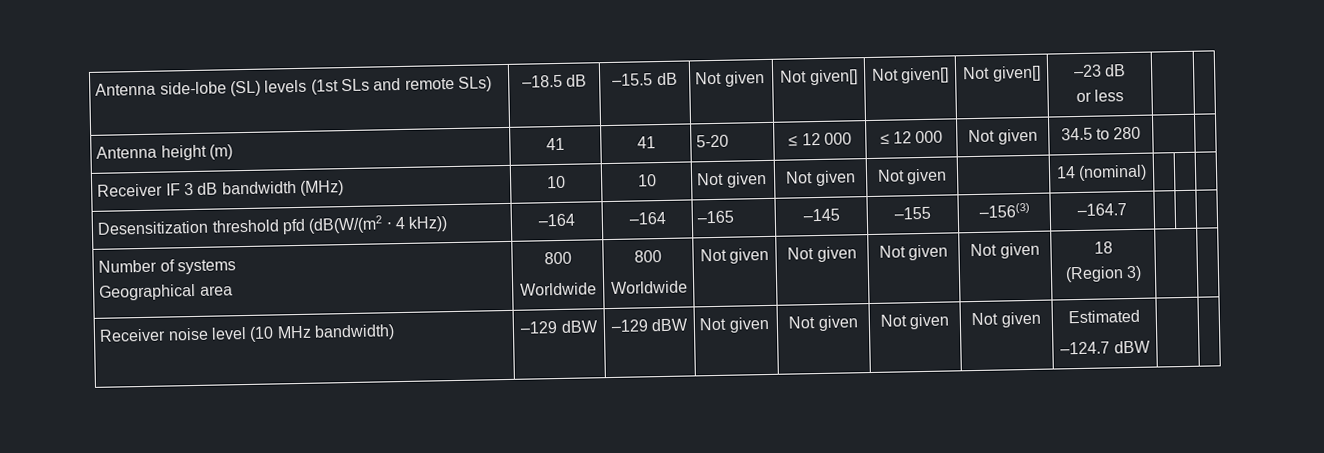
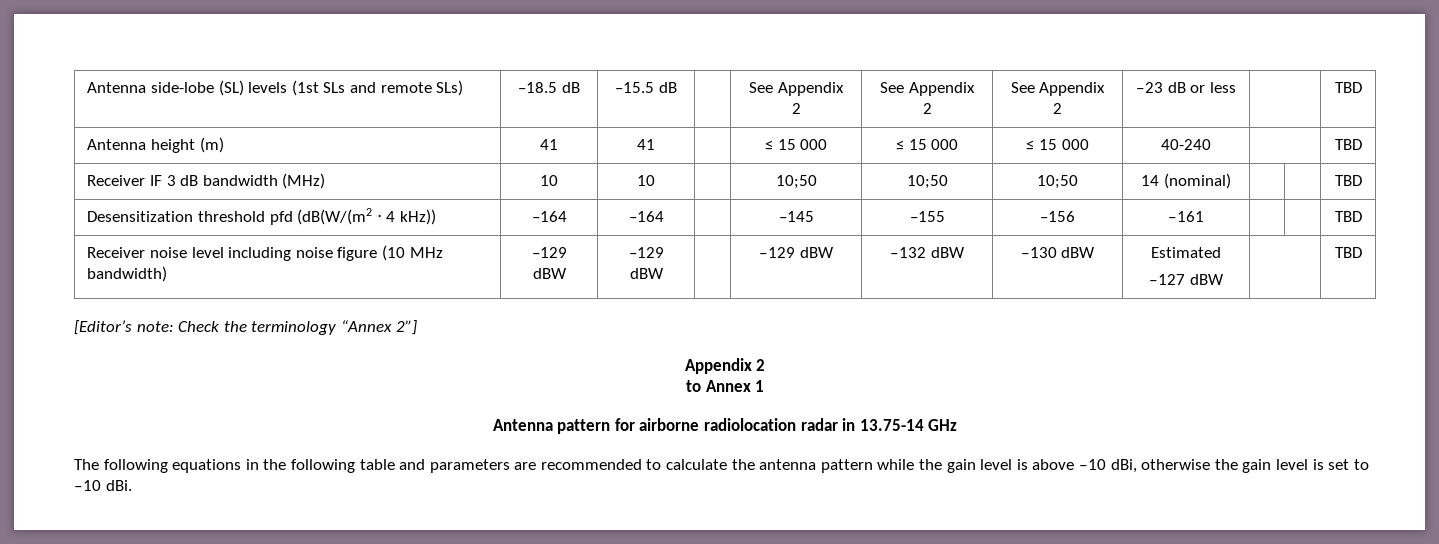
[695,71,765,87] [780,69,858,86] [871,67,950,84] [962,65,1041,82] Not given | Not given[] | Not given[] | Not given[] -> [749,82,844,96] [791,103,801,114] [880,82,975,96] [922,103,932,114] [1010,82,1106,96] [1053,103,1062,114] | See Appendix 2 | See Appendix 2 | See Appendix 2
(1127, 70) // -> (1186, 87) none
(1125, 95) none -> [1334,82,1362,93] TBD
[696,134,730,148] [788,132,852,147] [879,130,944,145] [968,128,1038,145] [1060,126,1142,141] 5-20 | ≤ 12 000 | ≤ 12 000 | Not given | 34.5 to 280 | | -> [764,139,828,150] [895,139,959,150] [1026,139,1089,150] [1161,139,1211,150] [1334,139,1362,150] | ≤ 15 000 | ≤ 15 000 | ≤ 15 000 | 40-240 | | TBD
[696,171,767,188] [785,170,856,187] [876,168,948,185] Not given | Not given | Not given | -> [775,175,817,189] [906,175,948,189] [1037,175,1078,189] | 10;50 | 10;50 | 10;50
(1148, 172) none -> [1334,175,1362,186] TBD
[697,210,735,224] –165 -> (664, 216) none
[978,202,1030,218] [1077,203,1127,217] [98,259,237,275] [99,283,233,301] [543,251,572,265] [520,282,597,296] [634,250,662,263] [610,280,688,295] [699,247,770,264] [787,246,857,263] [878,244,949,261] [970,242,1040,259] [1093,241,1113,254] [1064,265,1143,283] –156(3) | –164.7 | | | // Number of systems // Geographical area | 800 // Worldwide | 800 // Worldwide | Not given | Not given | Not given | Not given | 18 // (Region 3) | | -> [1040,211,1075,222] [1168,211,1204,222] [1334,211,1362,222] –156 | ‒161 | | | TBD
(248, 333) none -> [228,247,378,261] including noise figure
[699,316,770,333] [788,315,859,332] [879,313,951,330] [971,311,1041,328] Not given | Not given | Not given | Not given -> [759,247,834,258] [890,247,965,258] [1020,247,1096,258] | ‒129 dBW | ‒132 dBW | ‒130 dBW
[1060,340,1151,355] –124.7 dBW | | -> [1149,274,1224,285] [1334,247,1362,258] [74,320,417,335] [684,358,766,374] [685,380,765,392] [492,418,958,434] [74,459,1369,473] [74,480,132,491] ‒127 dBW | | TBD // [Editor’s note: Check the terminology “Annex 2”] // Appendix 2 // to Annex 1 // Antenna pattern for airborne radiolocation radar in 13.75-14 GHz // The following equations in the following table and parameters are recommended to calculate the antenna pattern while the gain level is above ‒10 dBi, otherwise the gain level is set to ‒10 dBi.

